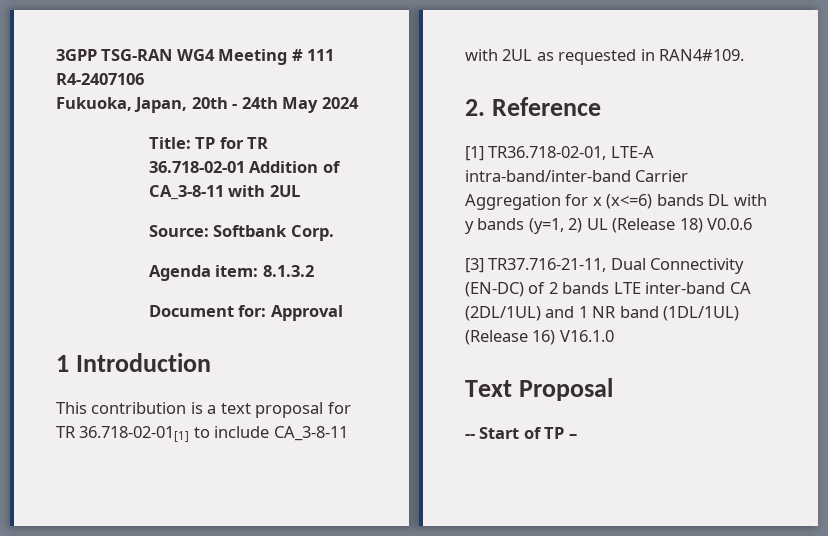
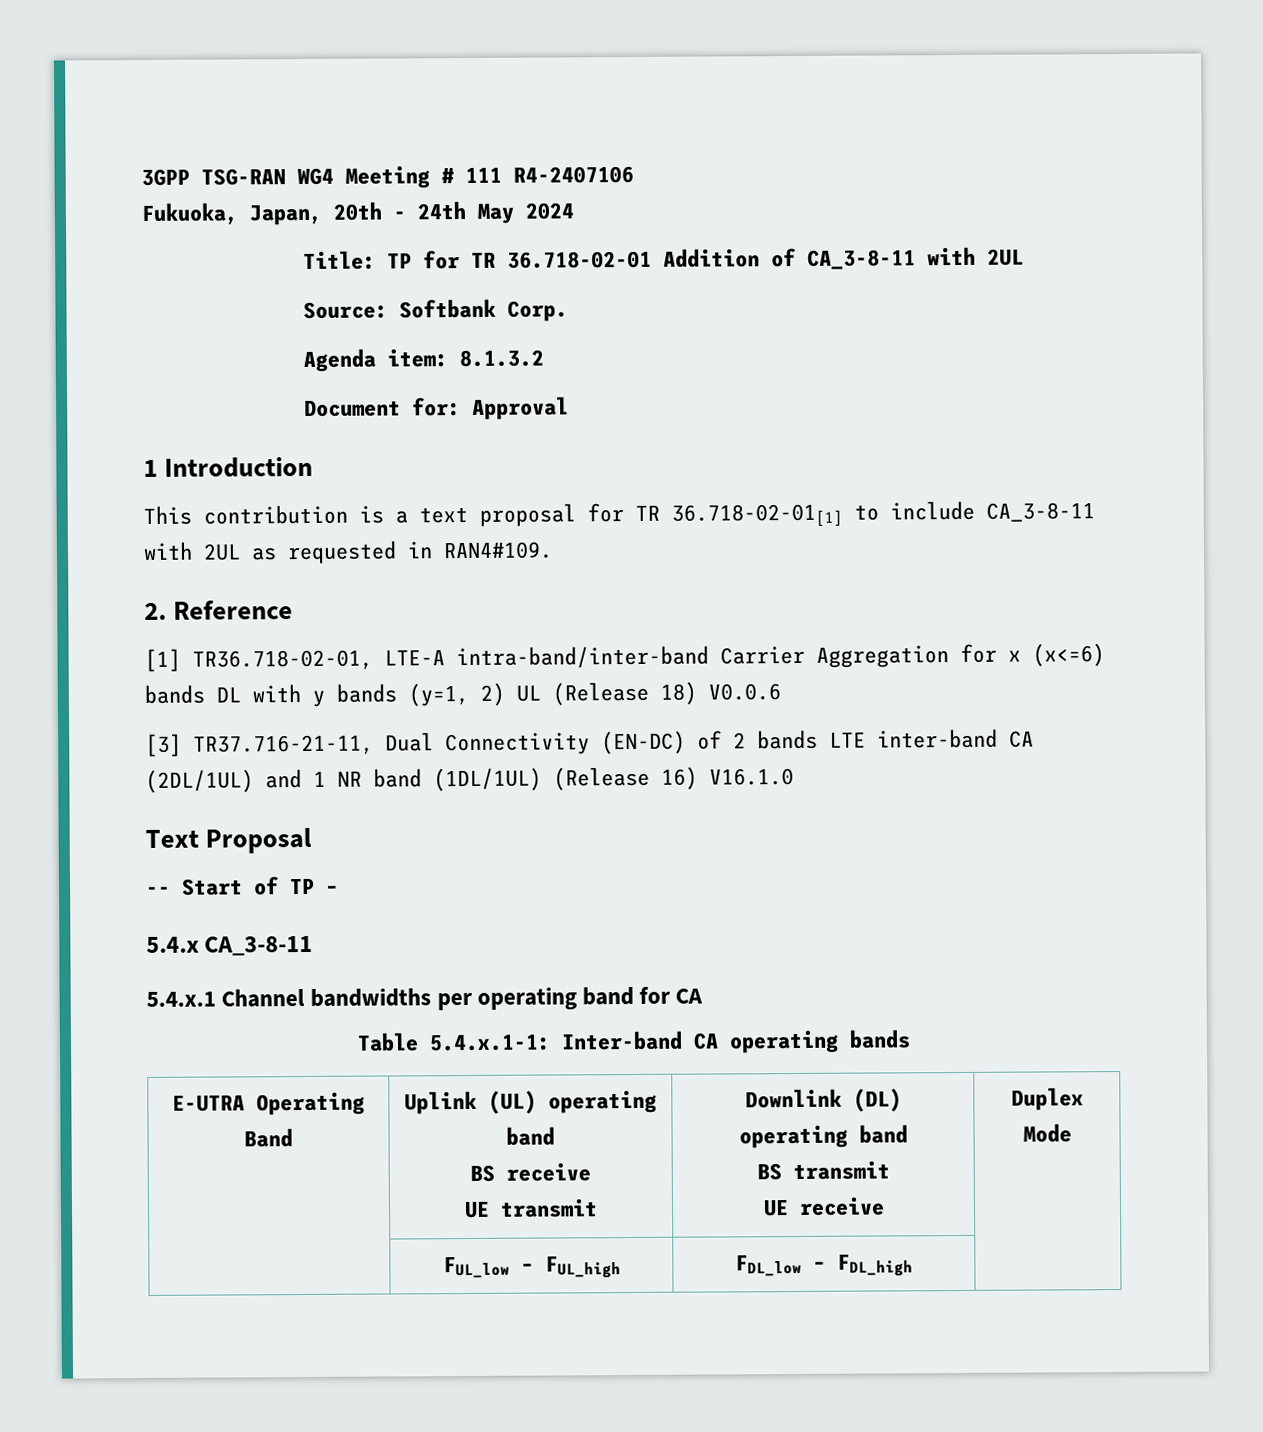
(577, 436) none -> [146,935,314,956] [146,986,704,1011] [356,1029,911,1054] [172,1091,365,1116] [244,1128,293,1148] [404,1089,657,1115] [506,1126,555,1146] [470,1162,591,1182] [464,1198,598,1219] [744,1088,902,1112] [738,1124,908,1149] [756,1160,890,1181] [762,1196,885,1217] [1010,1087,1084,1111] [1022,1123,1072,1143] [442,1255,621,1279] [735,1253,913,1277] // 5.4.x CA_3-8-11 // 5.4.x.1 Channel bandwidths per operating band for CA // Table 5.4.x.1-1: Inter-band CA operating bands // E-UTRA Operating Band | Uplink (UL) operating band // BS receive // UE transmit | Downlink (DL) operating band // BS transmit // UE receive | Duplex Mode // | FUL_low – FUL_high | FDL_low – FDL_high |

